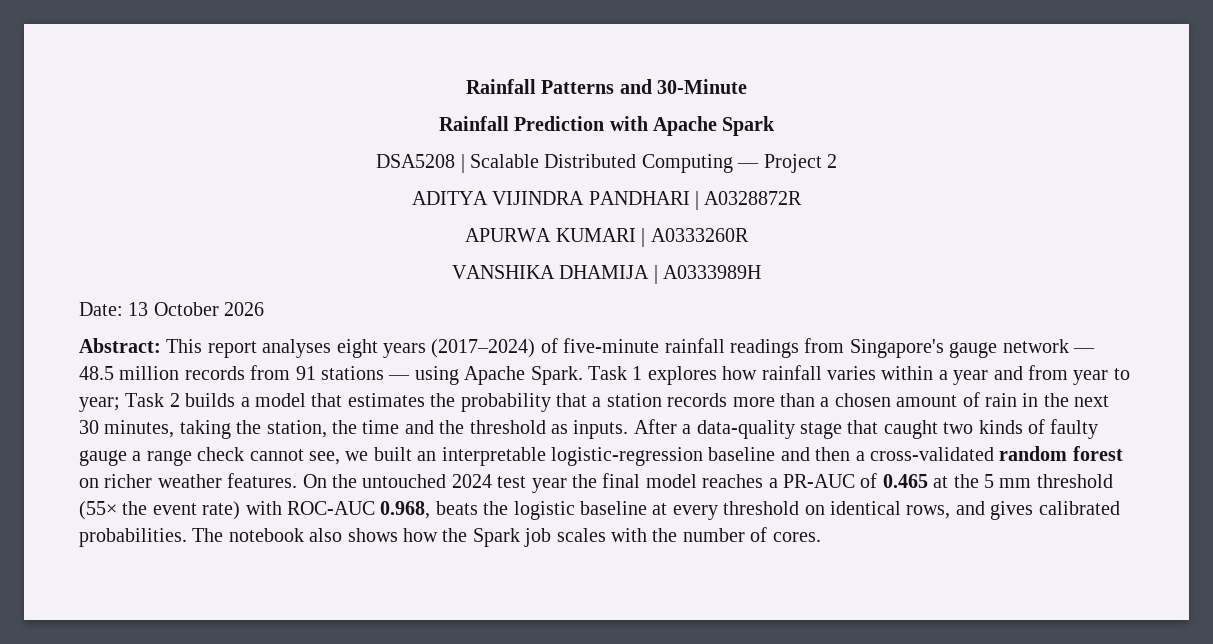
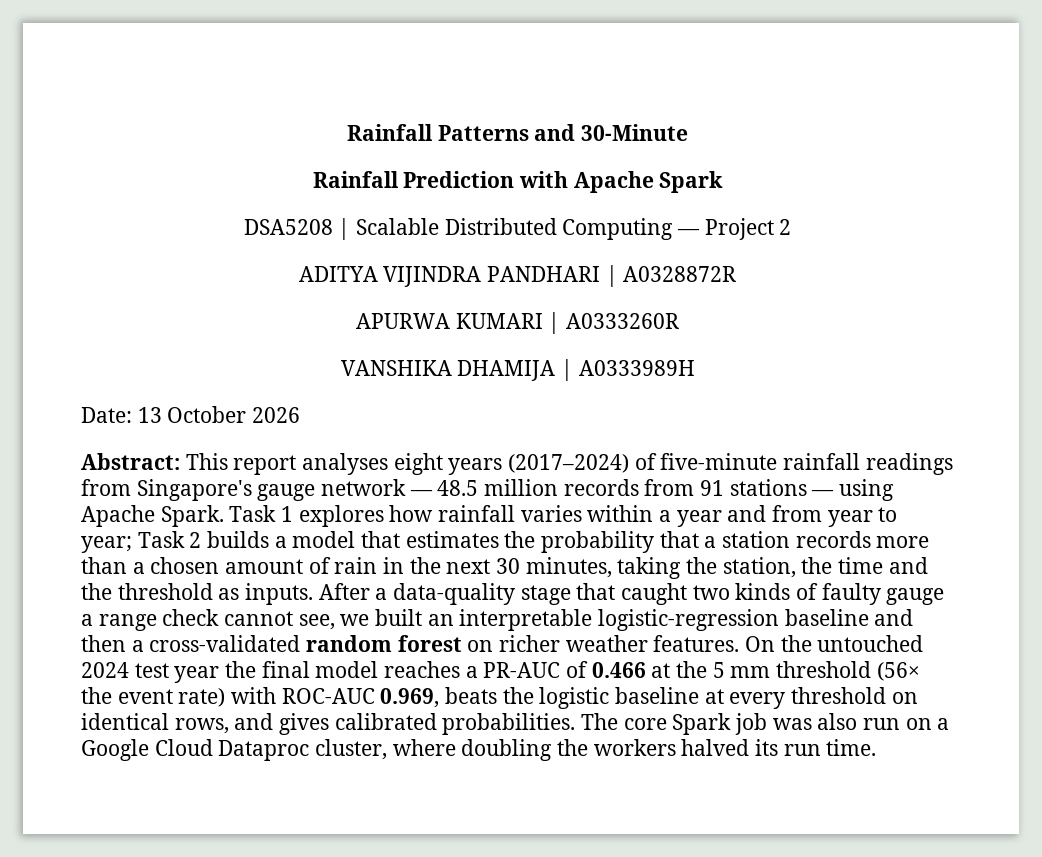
[882,474,928,488] 0.465 -> [591,662,646,678] 0.466
[79,501,117,520] (55× -> [876,662,920,681] (56×
[380,501,431,519] 0.968, -> [380,688,440,708] 0.969,
[228,527,821,547] notebook also shows how the Spark job scales with the number of cores. -> [623,713,950,735] [81,739,877,761] core Spark job was also run on a Google Cloud Dataproc cluster, where doubling the workers halved its run time.

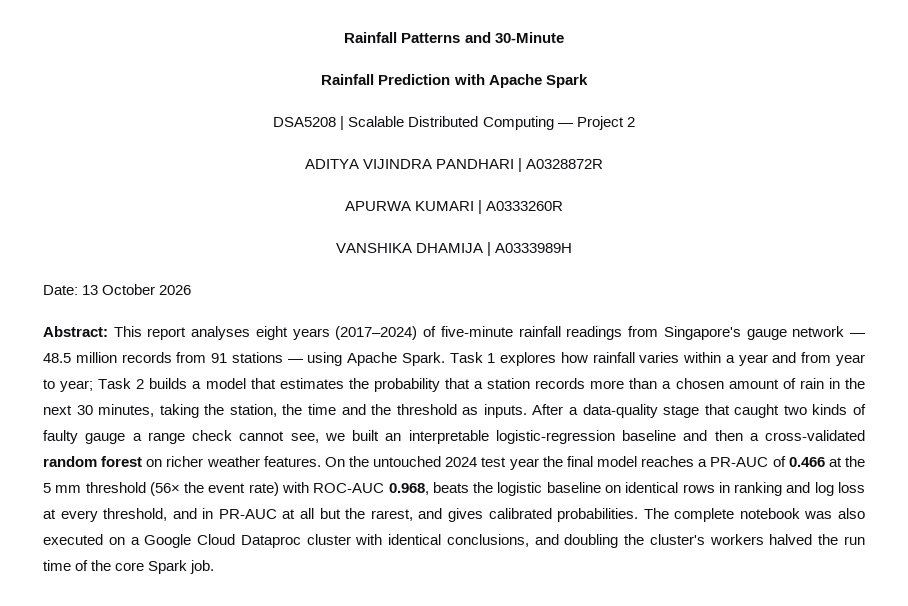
[380,688,440,708] 0.969, -> [388,483,429,495] 0.968,
[704,687,918,709] [81,713,229,734] at every threshold on identical rows, -> [605,482,866,496] [43,508,413,522] on identical rows in ranking and log loss at every threshold, and in PR-AUC at all but the rarest,
[623,713,768,735] core Spark job -> [674,508,800,522] complete notebook
[863,718,901,730] run -> [43,534,103,545] executed
[315,739,456,760] cluster, where -> [306,534,559,547] cluster with identical conclusions, and
(589, 747) none -> [649,534,705,545] cluster's
[755,739,877,756] its run time. -> [818,534,865,545] [43,560,215,574] the run time of the core Spark job.

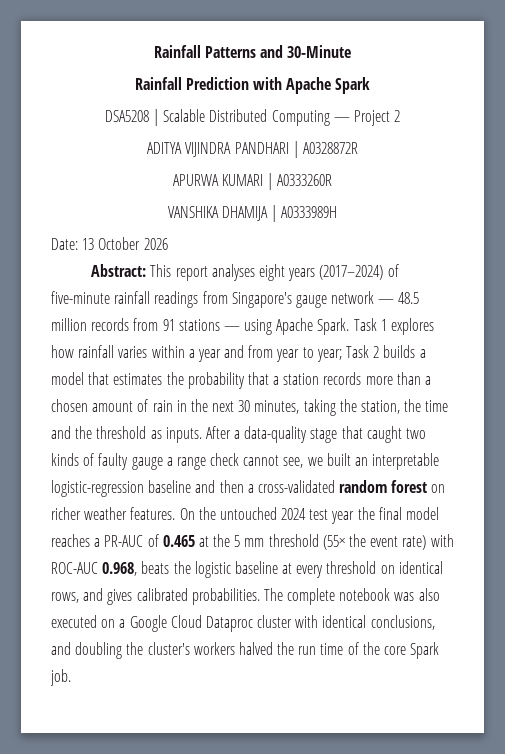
[788,457,825,467] 0.466 -> [162,535,195,547] 0.465
[149,482,180,496] (56× -> [322,535,345,550] (55×
[605,482,866,496] [43,508,413,522] on identical rows in ranking and log loss at every threshold, and in PR-AUC at all but the rarest, -> [282,561,443,578] [51,592,79,603] at every threshold on identical rows,

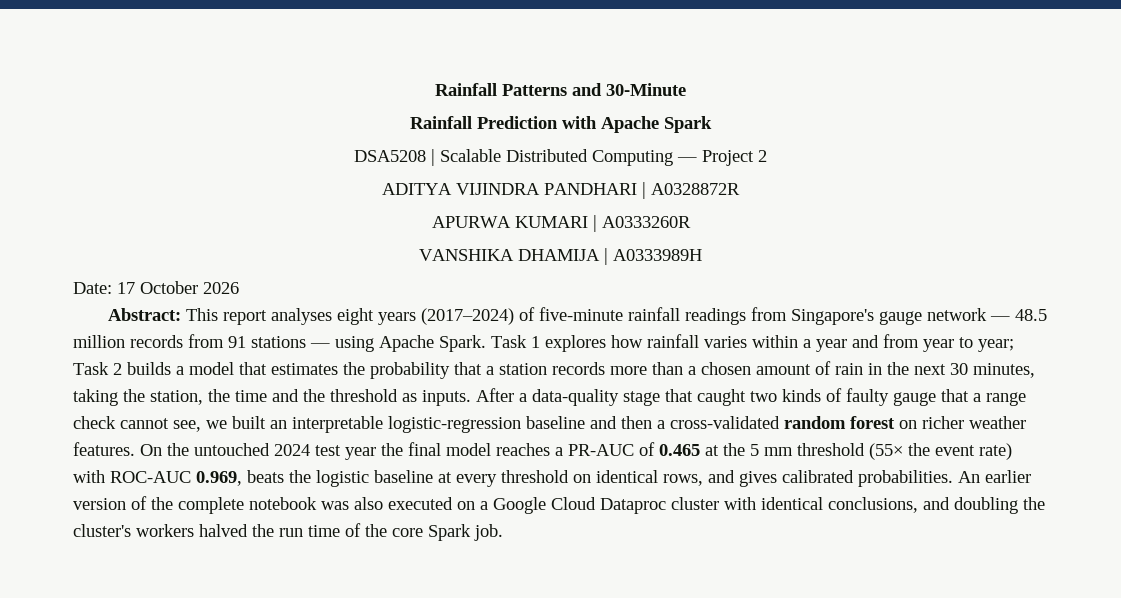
[82,238,95,250] 13 -> [117,282,135,294] 17
(163, 463) none -> [941,389,969,402] that
[102,562,138,576] 0.968, -> [196,471,242,486] 0.969,
[263,588,283,601] The -> [958,470,1031,483] [73,496,173,510] An earlier version of the

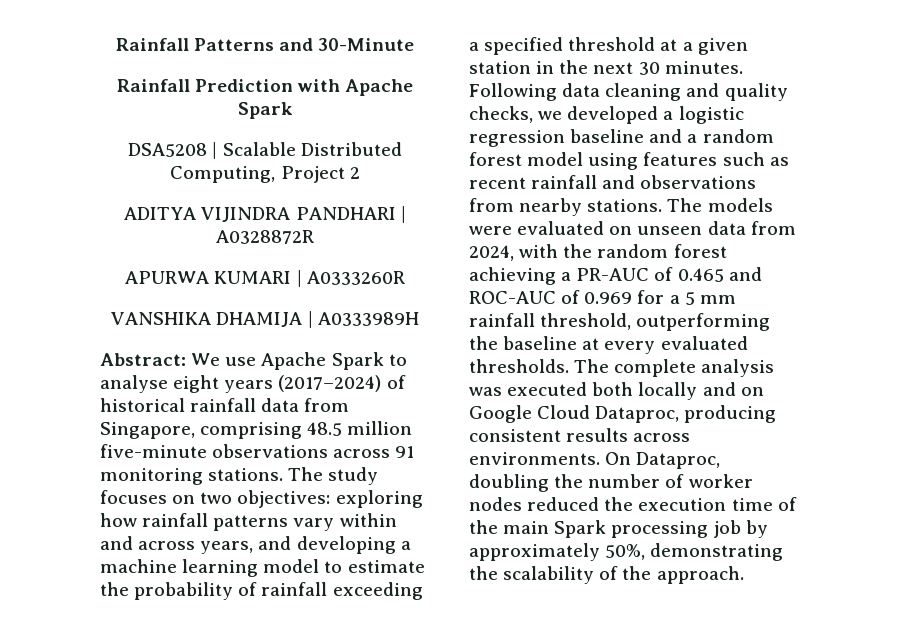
[592,150,697,166] Computing — -> [170,166,276,183] Computing,
[73,281,239,294] [108,307,1048,325] [73,334,1014,352] [73,361,1035,379] [73,388,1026,406] [73,416,1026,433] [73,442,1012,460] [73,470,1031,487] [73,496,1045,514] [73,523,503,541] Date: 17 October 2026 // Abstract: This report analyses eight years (2017–2024) of five-minute rainfall readings from Singapore's gauge network — 48.5 million records from 91 stations — using Apache Spark. Task 1 explores how rainfall varies within a year and from year to year; Task 2 builds a model that estimates the probability that a station records more than a chosen amount of rain in the next 30 minutes, taking the station, the time and the threshold as inputs. After a data-quality stage that caught two kinds of faulty gauge that a range check cannot see, we built an interpretable logistic-regression baseline and then a cross-validated random forest on richer weather features. On the untouched 2024 test year the final model reaches a PR-AUC of 0.465 at the 5 mm threshold (55× the event rate) with ROC-AUC 0.969, beats the logistic baseline at every threshold on identical rows, and gives calibrated probabilities. An earlier version of the complete notebook was also executed on a Google Cloud Dataproc cluster with identical conclusions, and doubling the cluster's workers halved the run time of the core Spark job. -> [100,352,407,370] [100,375,406,393] [100,398,350,412] [100,421,413,439] [100,444,415,458] [100,467,379,485] [100,490,423,508] [100,513,397,531] [100,536,411,554] [100,559,425,577] [100,582,423,600] [469,37,748,55] [469,60,743,75] [469,83,788,101] [469,106,744,124] [469,129,774,147] [469,152,789,170] [469,175,757,189] [469,198,773,216] [469,221,796,235] [469,244,727,261] [469,267,762,285] [469,290,736,305] [469,313,771,331] [469,336,748,354] [469,359,775,377] [469,382,764,400] [469,405,777,423] [469,428,691,442] [469,452,721,469] [469,474,753,492] [469,497,797,511] [469,520,768,538] [469,543,784,561] [469,566,744,584] Abstract: We use Apache Spark to analyse eight years (2017–2024) of historical rainfall data from Singapore, comprising 48.5 million five-minute observations across 91 monitoring stations. The study focuses on two objectives: exploring how rainfall patterns vary within and across years, and developing a machine learning model to estimate the probability of rainfall exceeding a specified threshold at a given station in the next 30 minutes. Following data cleaning and quality checks, we developed a logistic regression baseline and a random forest model using features such as recent rainfall and observations from nearby stations. The models were evaluated on unseen data from 2024, with the random forest achieving a PR-AUC of 0.465 and ROC-AUC of 0.969 for a 5 mm rainfall threshold, outperforming the baseline at every evaluated thresholds. The complete analysis was executed both locally and on Google Cloud Dataproc, producing consistent results across environments. On Dataproc, doubling the number of worker nodes reduced the execution time of the main Spark processing job by approximately 50%, demonstrating the scalability of the approach.

